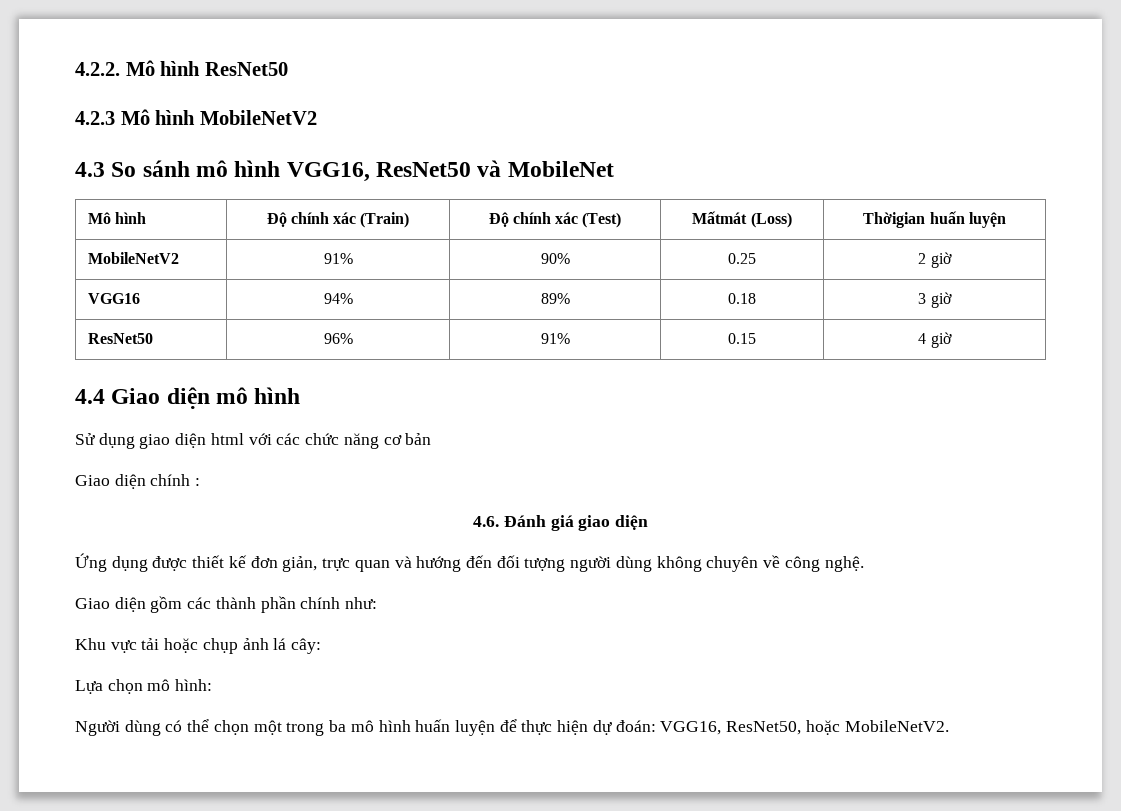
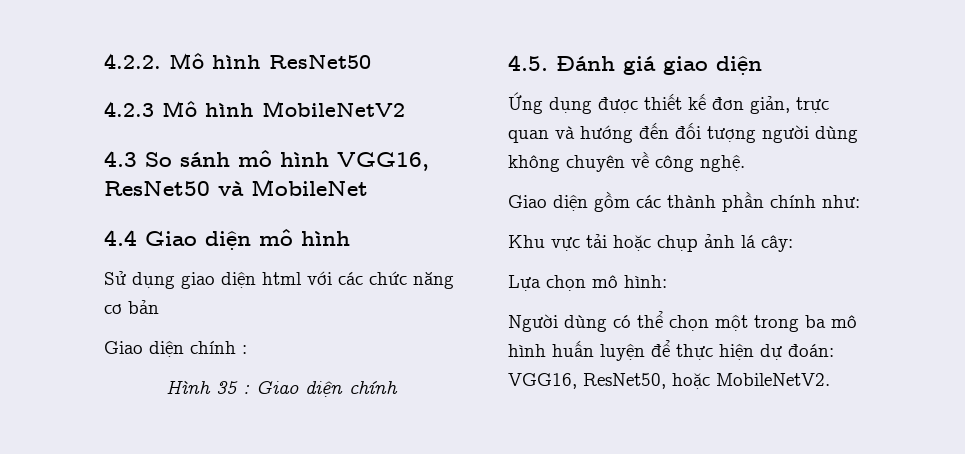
[87,212,147,224] [266,212,410,228] [488,212,622,228] [692,211,792,228] [863,211,1006,228] [87,252,179,264] [323,253,353,264] [540,253,570,264] [728,253,756,264] [918,252,952,268] [87,293,140,304] [323,293,353,304] [540,293,570,304] [728,293,756,304] [918,292,952,308] [87,333,153,344] [323,333,353,344] [540,333,570,344] [728,333,756,344] [918,332,952,348] // Mô hình | Độ chính xác (Train) | Độ chính xác (Test) | Mấtmát (Loss) | Thờigian huấn luyện // MobileNetV2 | 91% | 90% | 0.25 | 2 giờ // VGG16 | 94% | 89% | 0.18 | 3 giờ // ResNet50 | 96% | 91% | 0.15 | 4 giờ -> (368, 187) none
[473,516,500,527] 4.6. -> [165,380,398,397] [508,55,548,71] Hình 35 : Giao diện chính // 4.5.

